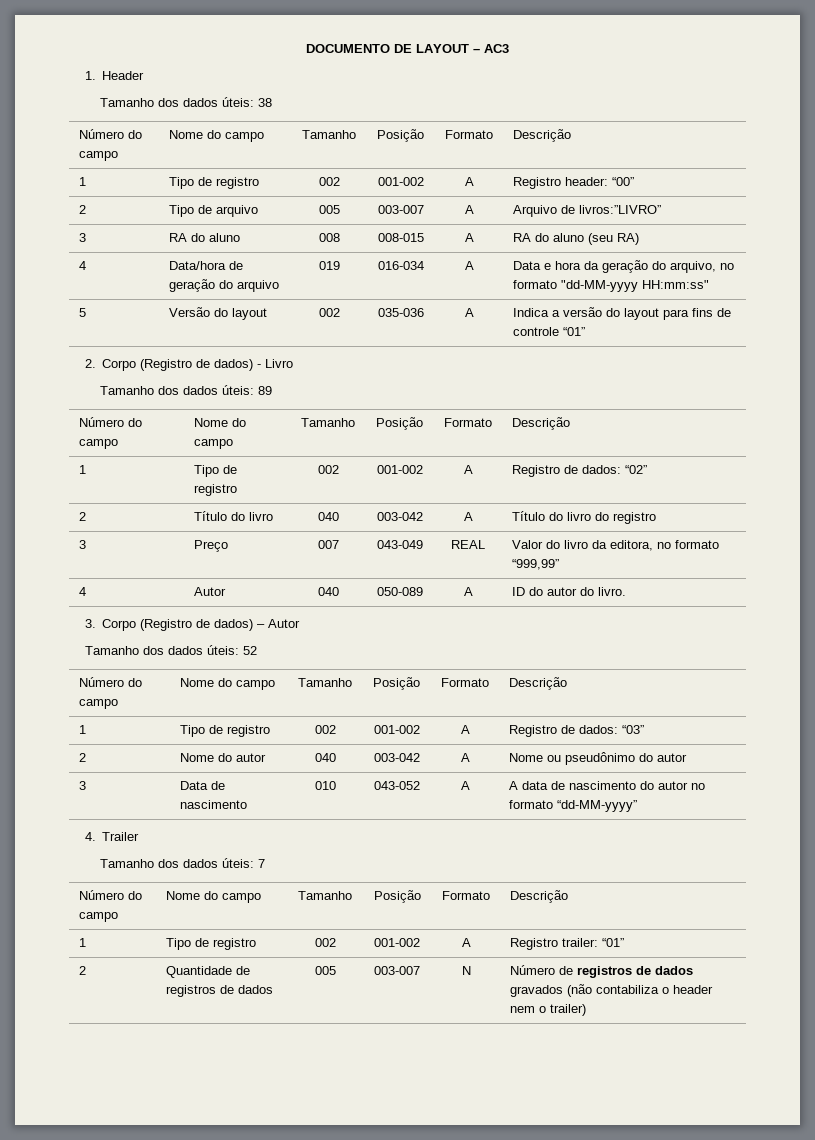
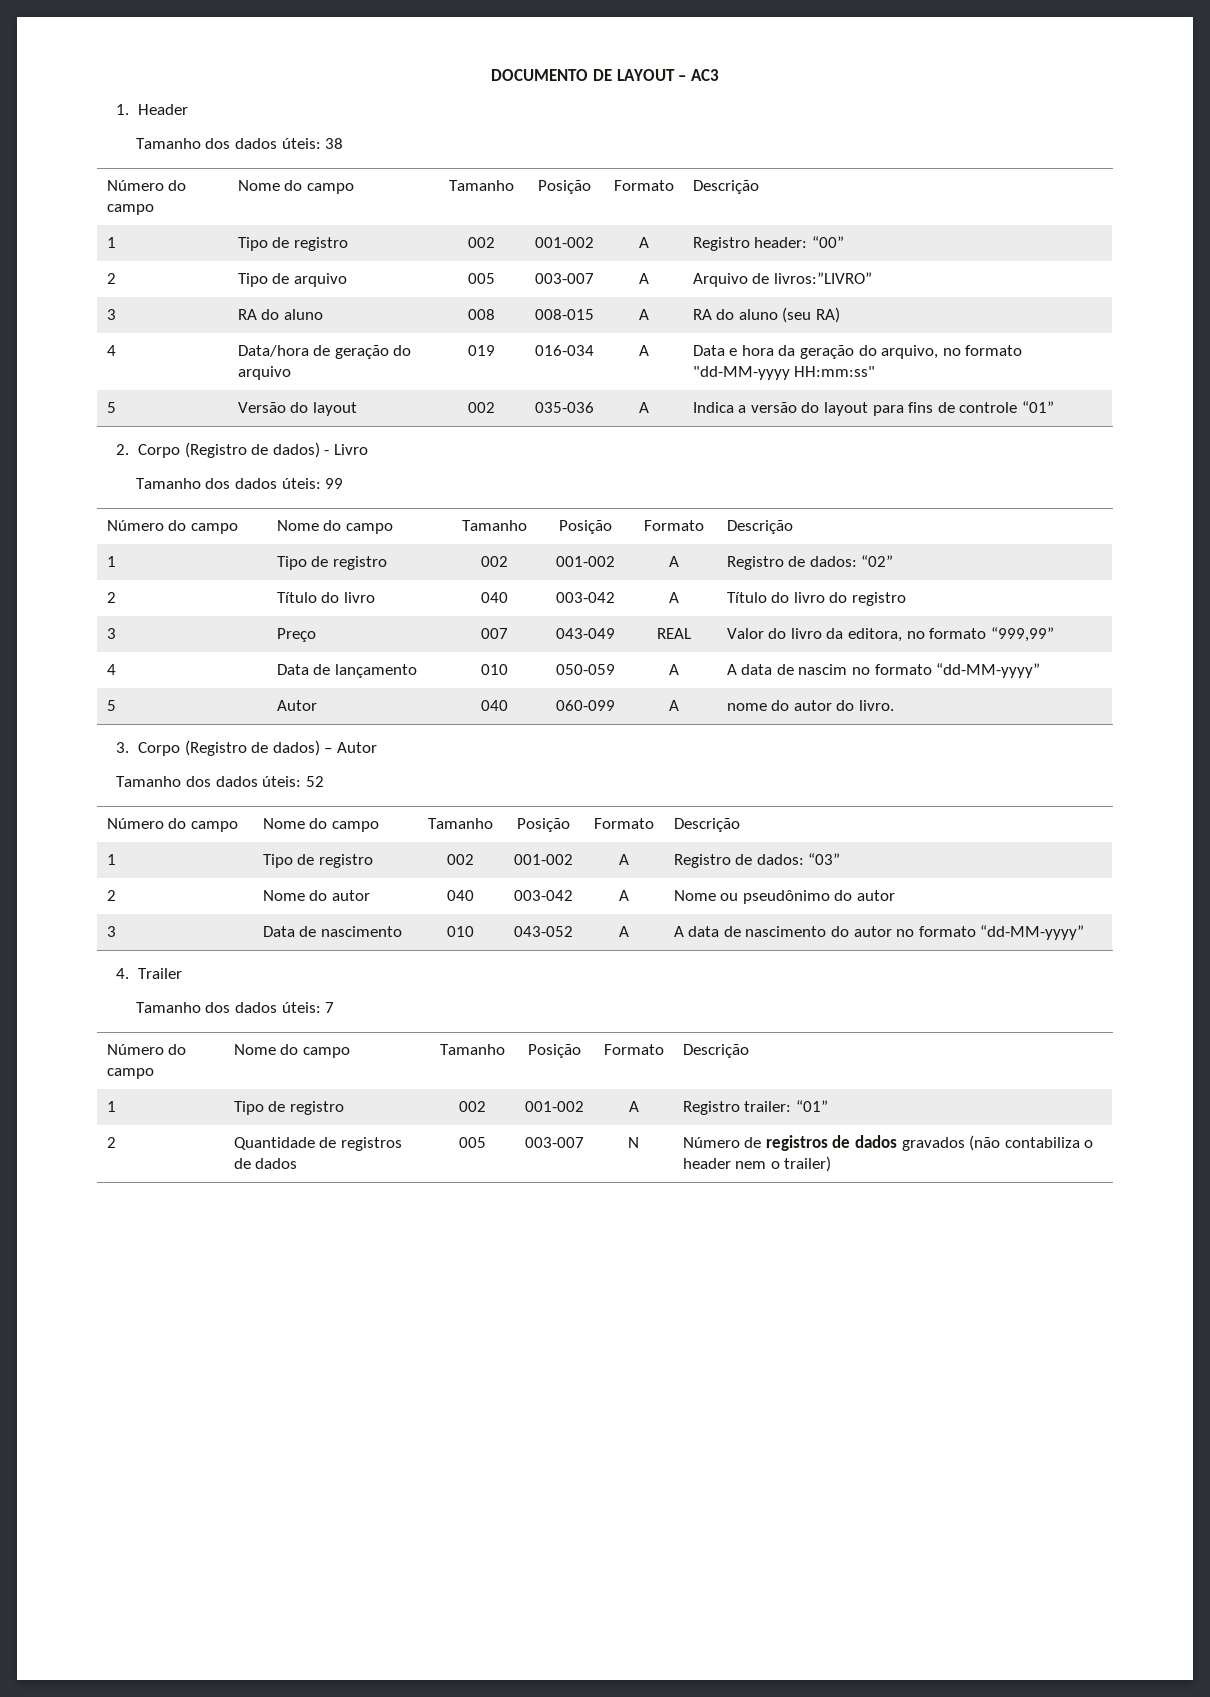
[258,386,273,395] 89 -> [325,478,344,489] 99
(87, 591) none -> [276,664,417,678] [481,664,508,675] [556,664,615,675] [668,664,679,675] [726,663,1041,678] [106,700,116,711] | Data de lançamento | 010 | 050-059 | A | A data de nascim no formato “dd-MM-yyyy” // 5
[376,587,423,596] [463,587,473,596] [512,587,526,596] 050-089 | A | ID -> [556,700,615,711] [668,700,679,711] [726,703,767,711] 060-099 | A | nome

